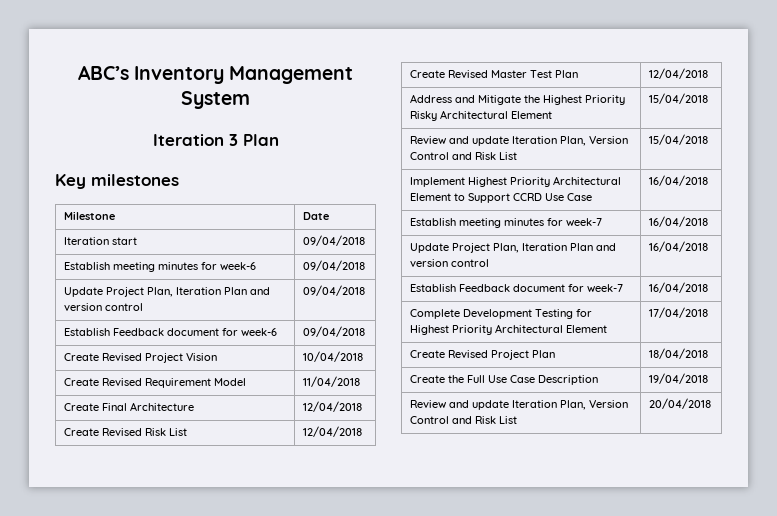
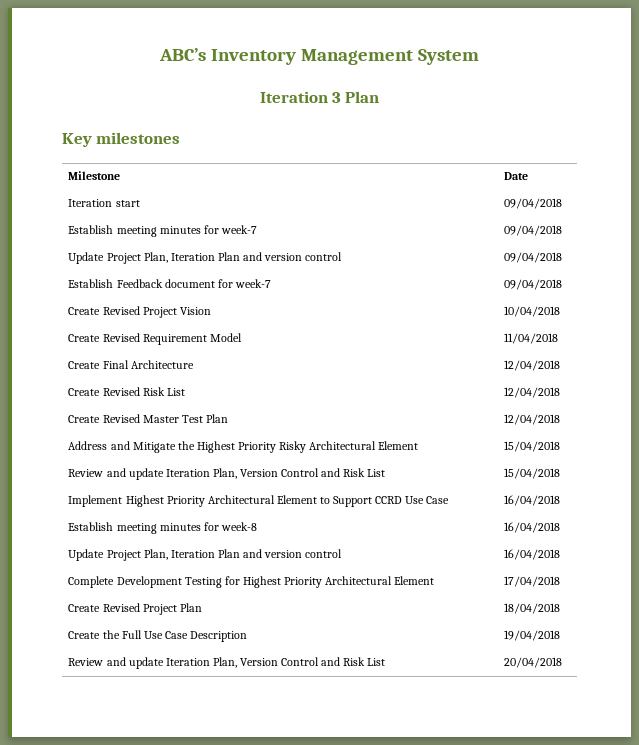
[219,262,256,270] week-6 -> [220,225,257,234] week-7
[240,328,277,336] week-6 -> [234,279,271,288] week-7
[565,218,602,226] week-7 -> [220,522,257,531] week-8
[409,284,623,292] [648,282,708,293] // Establish Feedback document for week-7 | 16/04/2018 -> (561, 554) none

